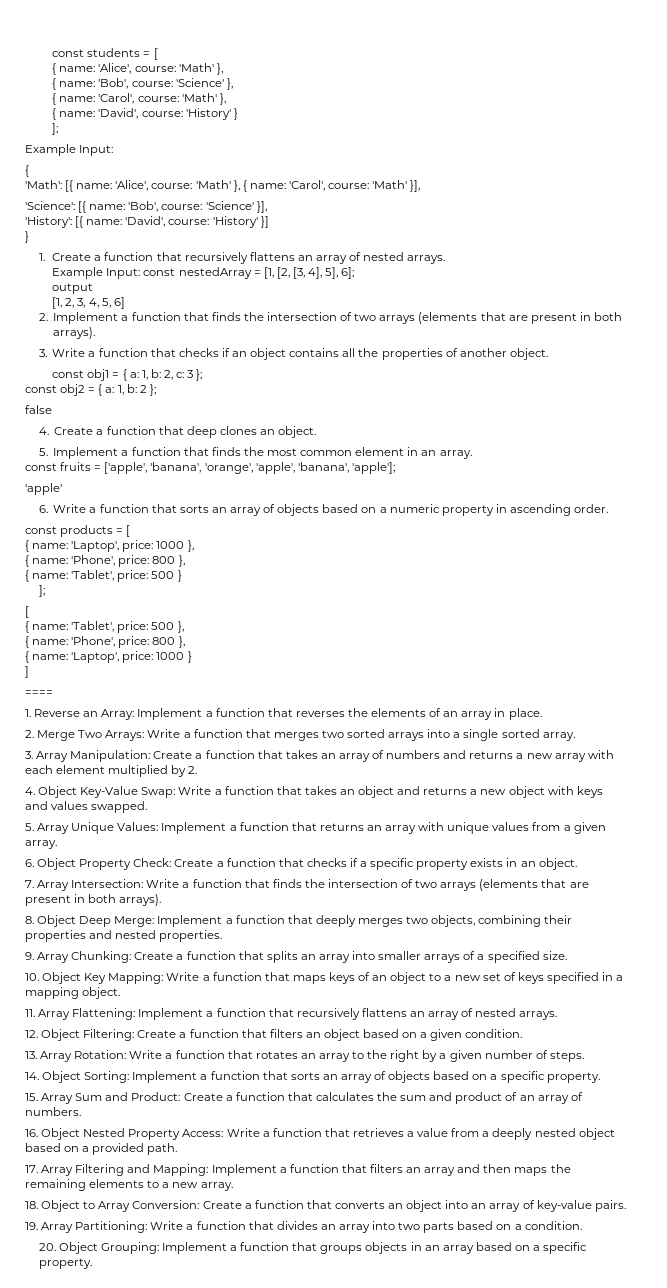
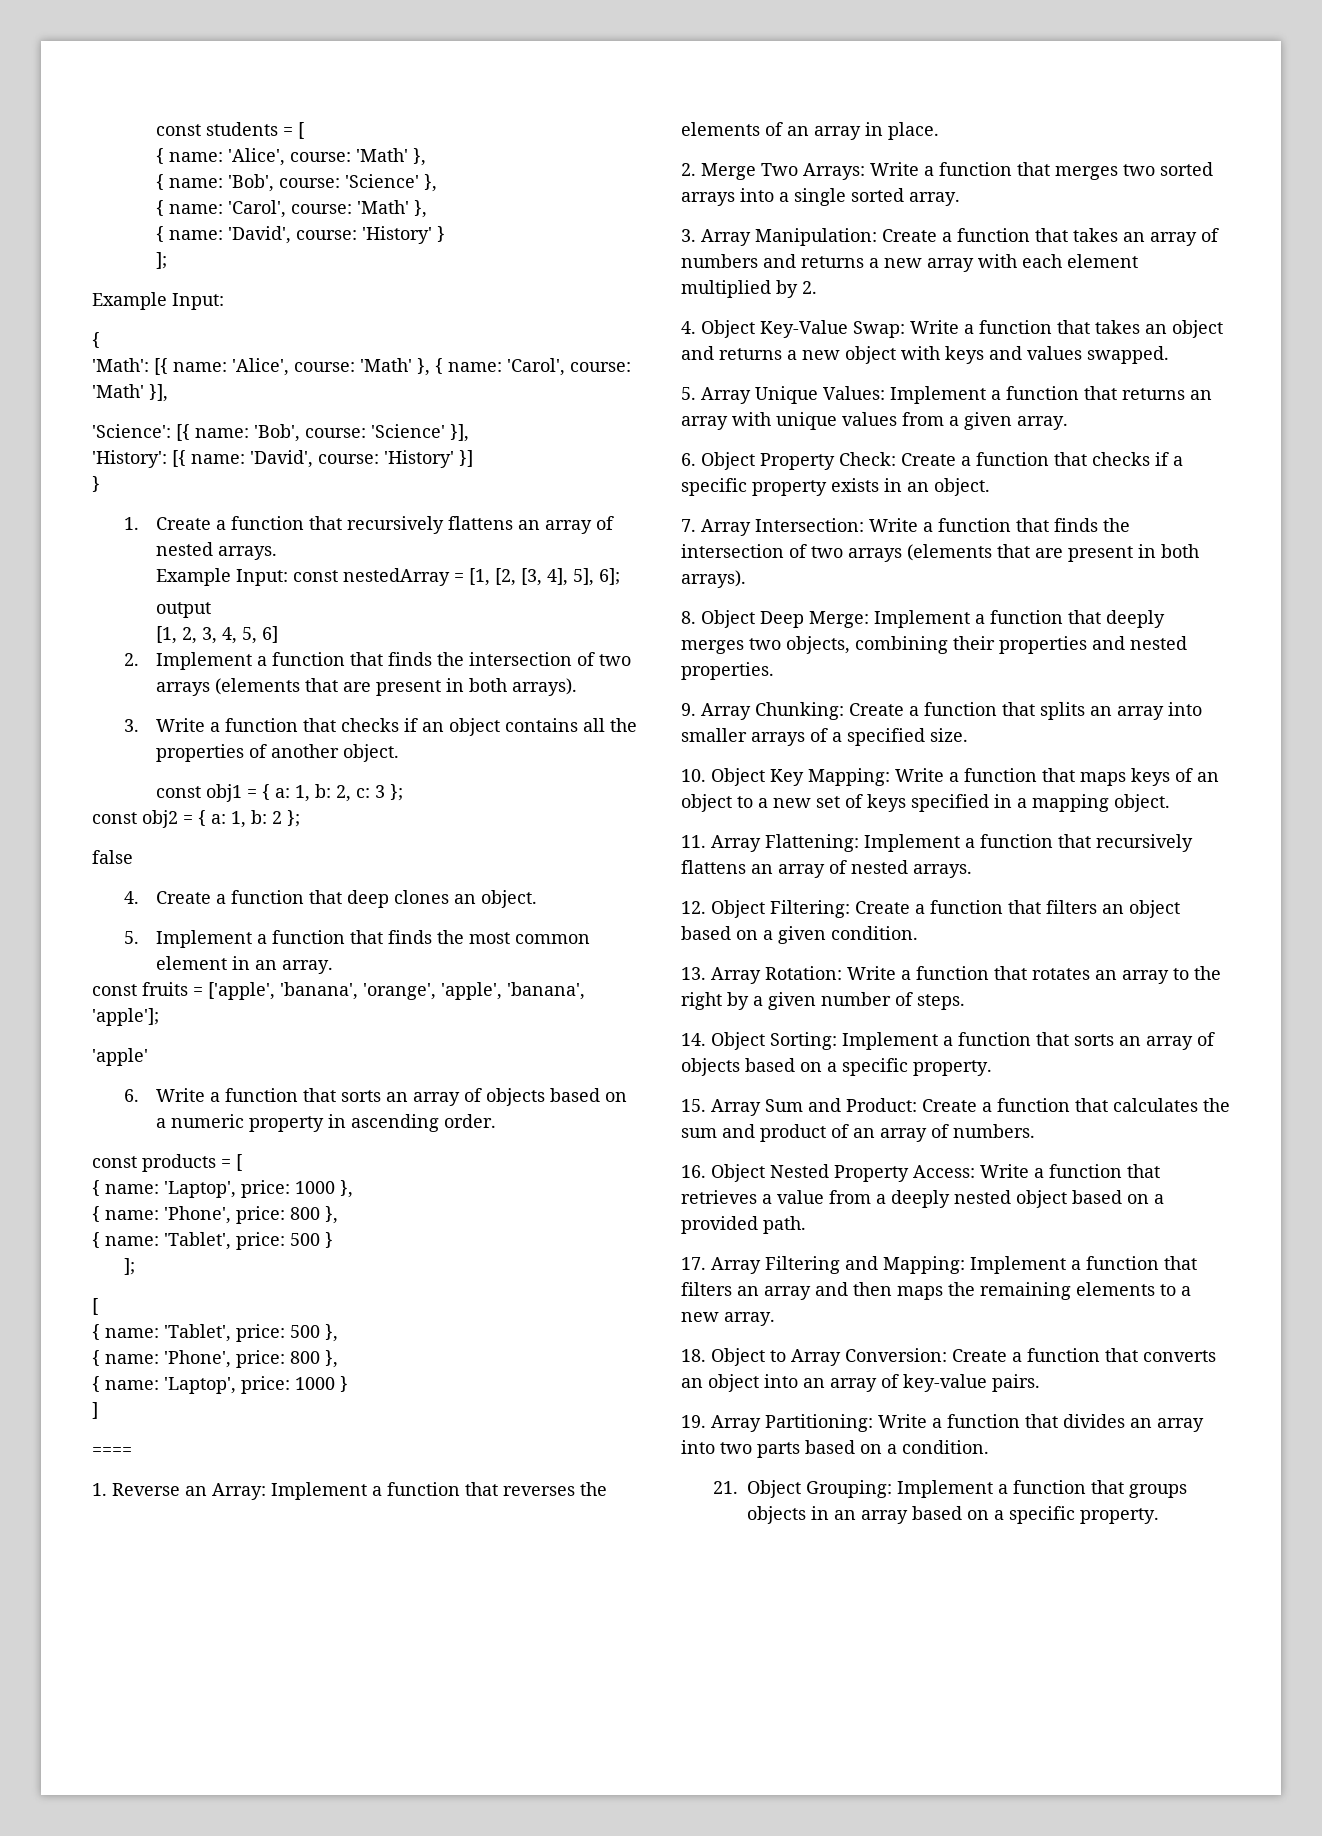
[38,1243,56,1251] 20. -> [713,1481,739,1494] 21.

